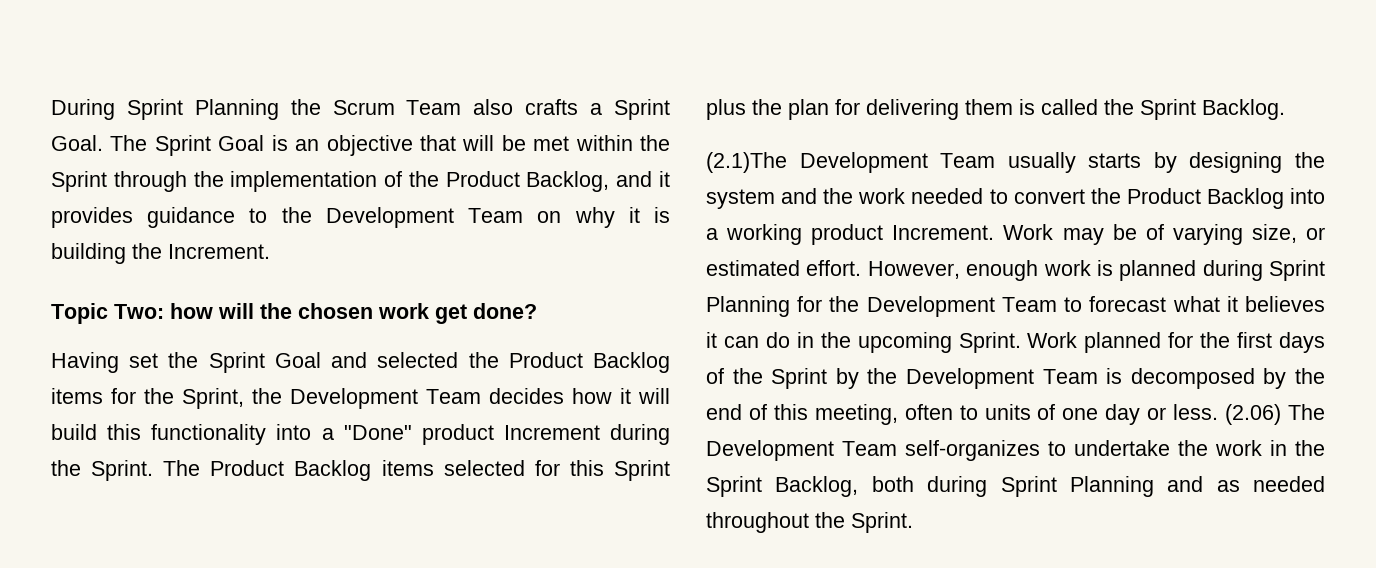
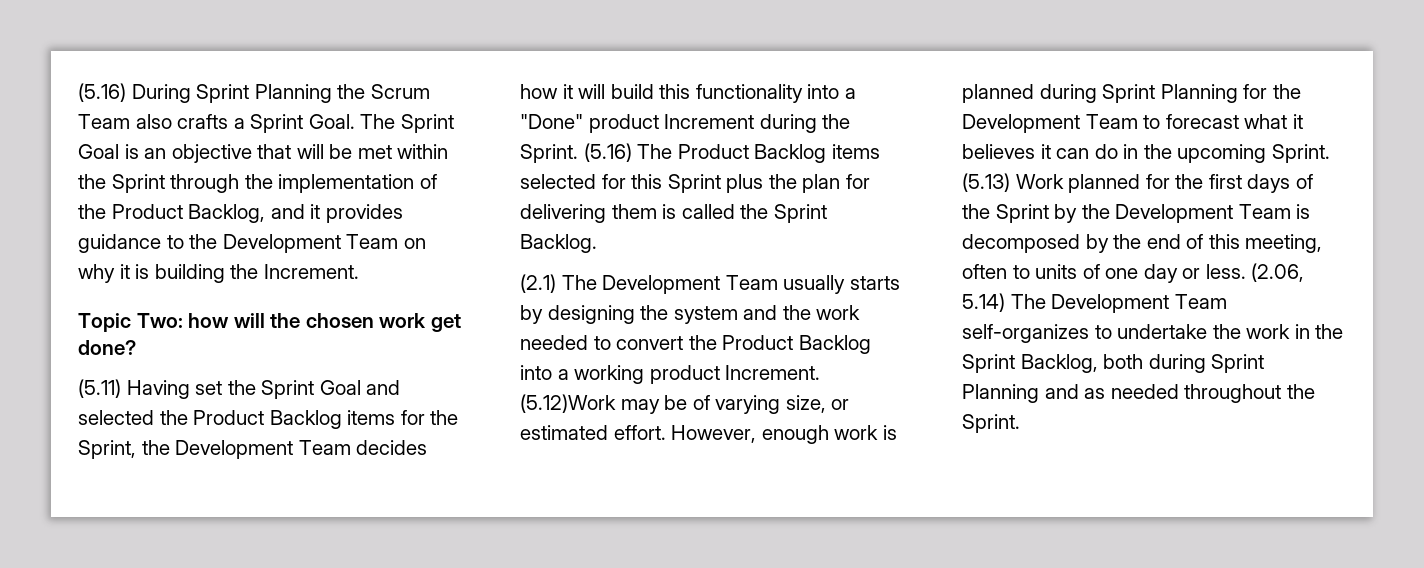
(51, 109) none -> [78,83,126,102] (5.16)
(537, 311) none -> [78,379,121,398] (5.11)
(154, 470) none -> [583,143,632,162] (5.16)
[706,152,787,173] (2.1)The -> [520,274,597,293] (2.1) The
[1003,224,1054,240] Work -> [520,394,616,413] (5.12)Work
(1021, 342) none -> [962,173,1010,192] (5.13)
[1225,404,1282,425] (2.06) -> [1251,263,1305,282] [962,293,1005,312] (2.06, 5.14)

